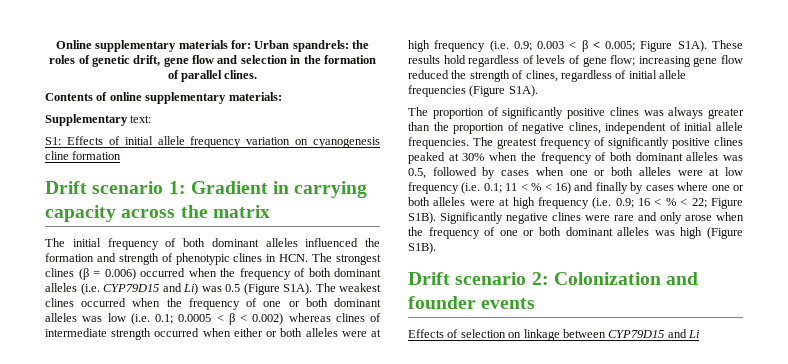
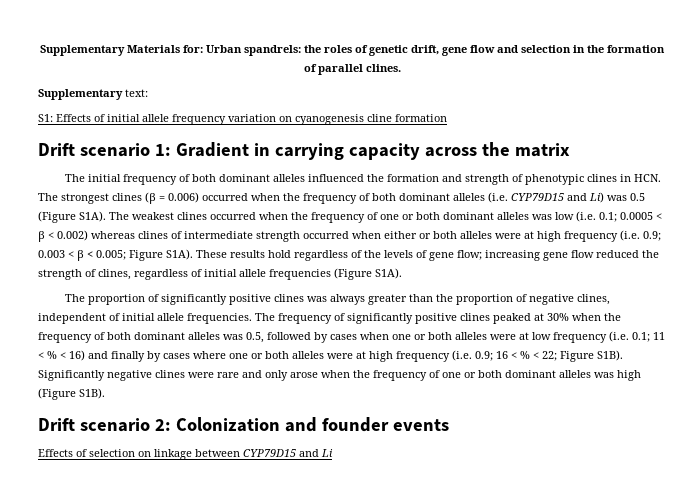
[55,40,228,52] Online supplementary materials -> [40,45,180,56] Supplementary Materials
[45,92,282,104] // Contents of online supplementary materials: -> (401, 68) none
(534, 59) none -> [364,250,381,258] the
[497,138,537,149] greatest -> (275, 317) none

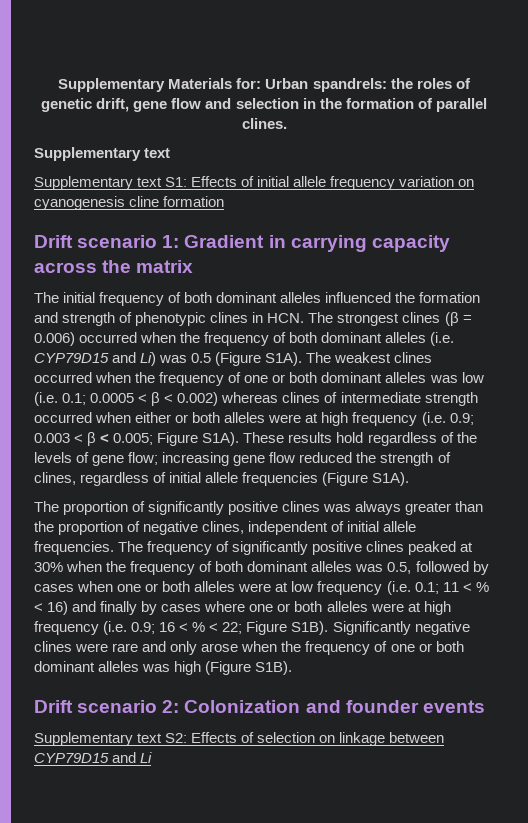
[125,89,148,97] text: // -> [144,148,171,158] [34,176,163,190] text // Supplementary text
(449, 425) none -> [34,732,188,746] Supplementary text S2:

